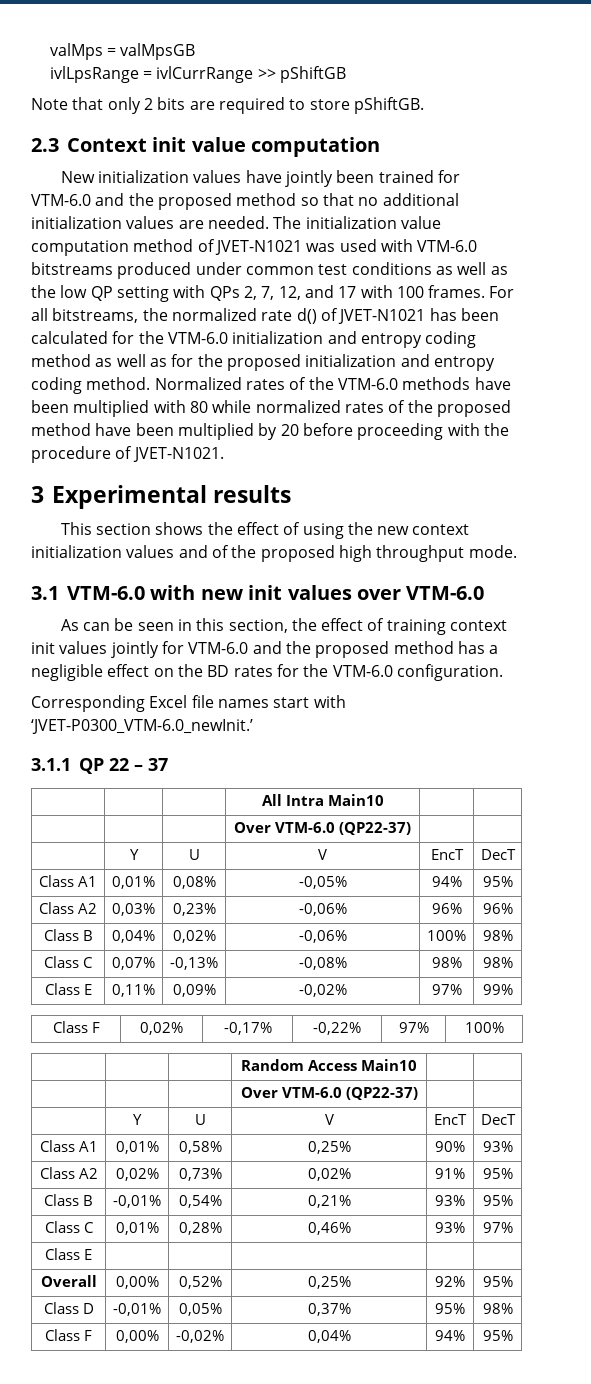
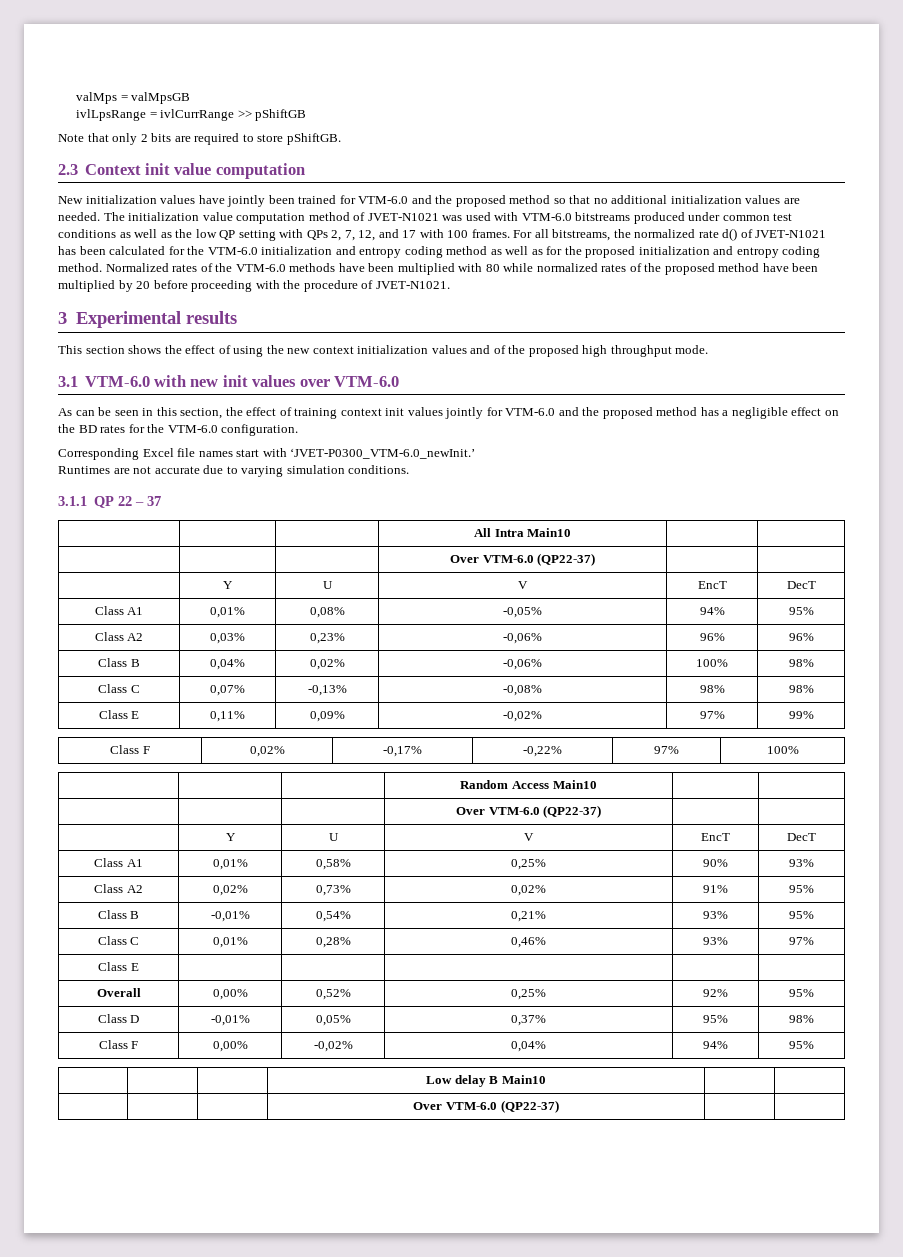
(253, 726) none -> [58,465,410,477] // Runtimes are not accurate due to varying simulation conditions.
(513, 1335) none -> [426,1075,546,1087] [413,1100,559,1113] // | | | Low delay B Main10 | | // | | | Over VTM-6.0 (QP22-37) | |

